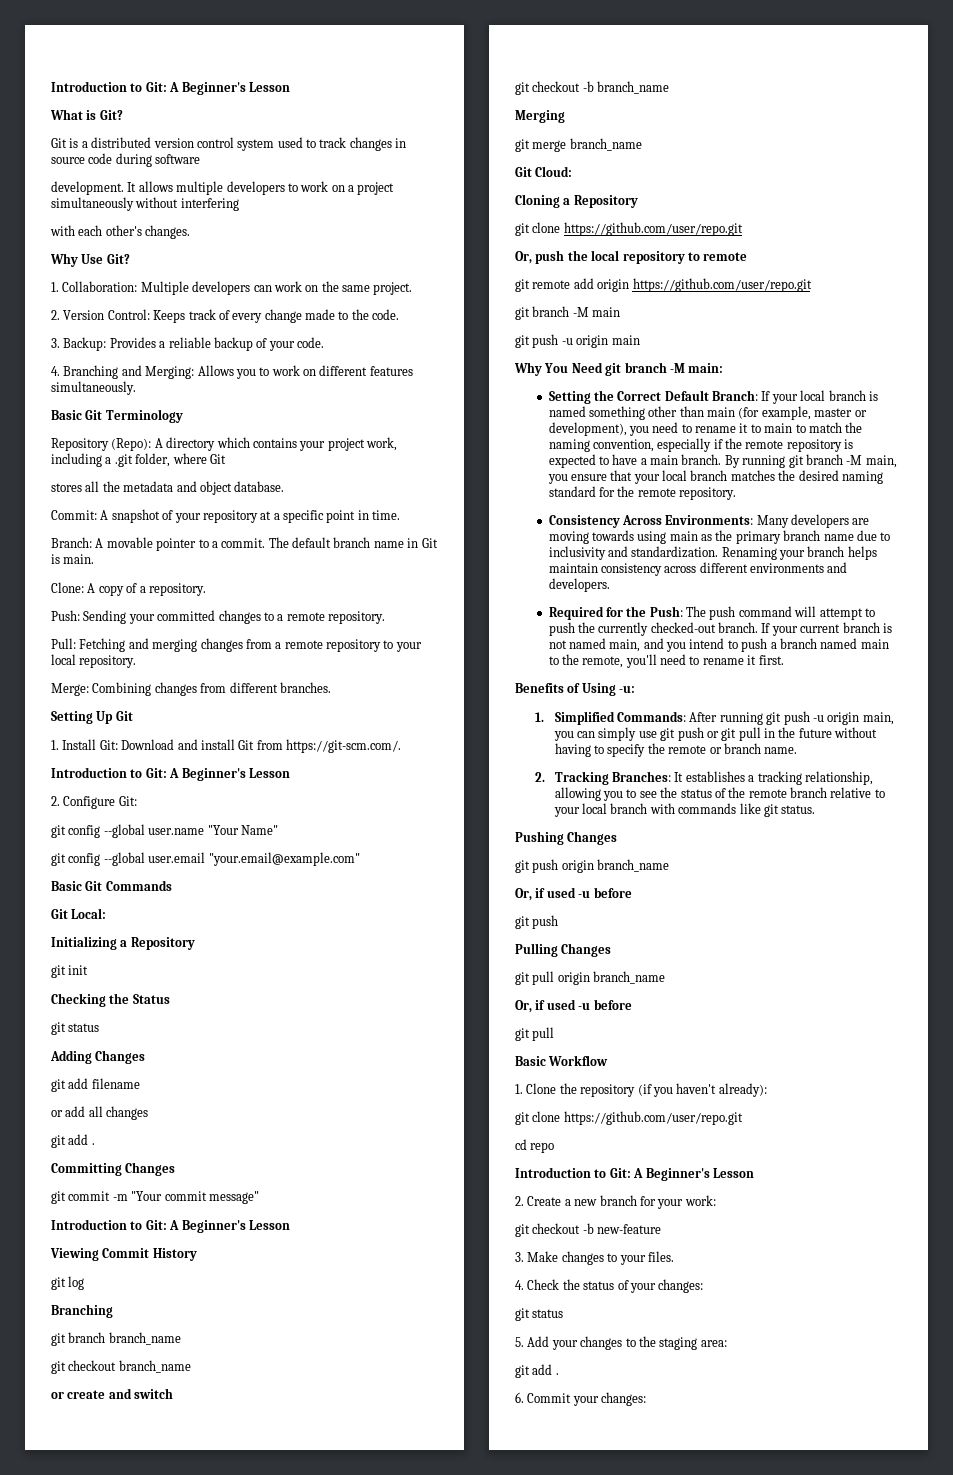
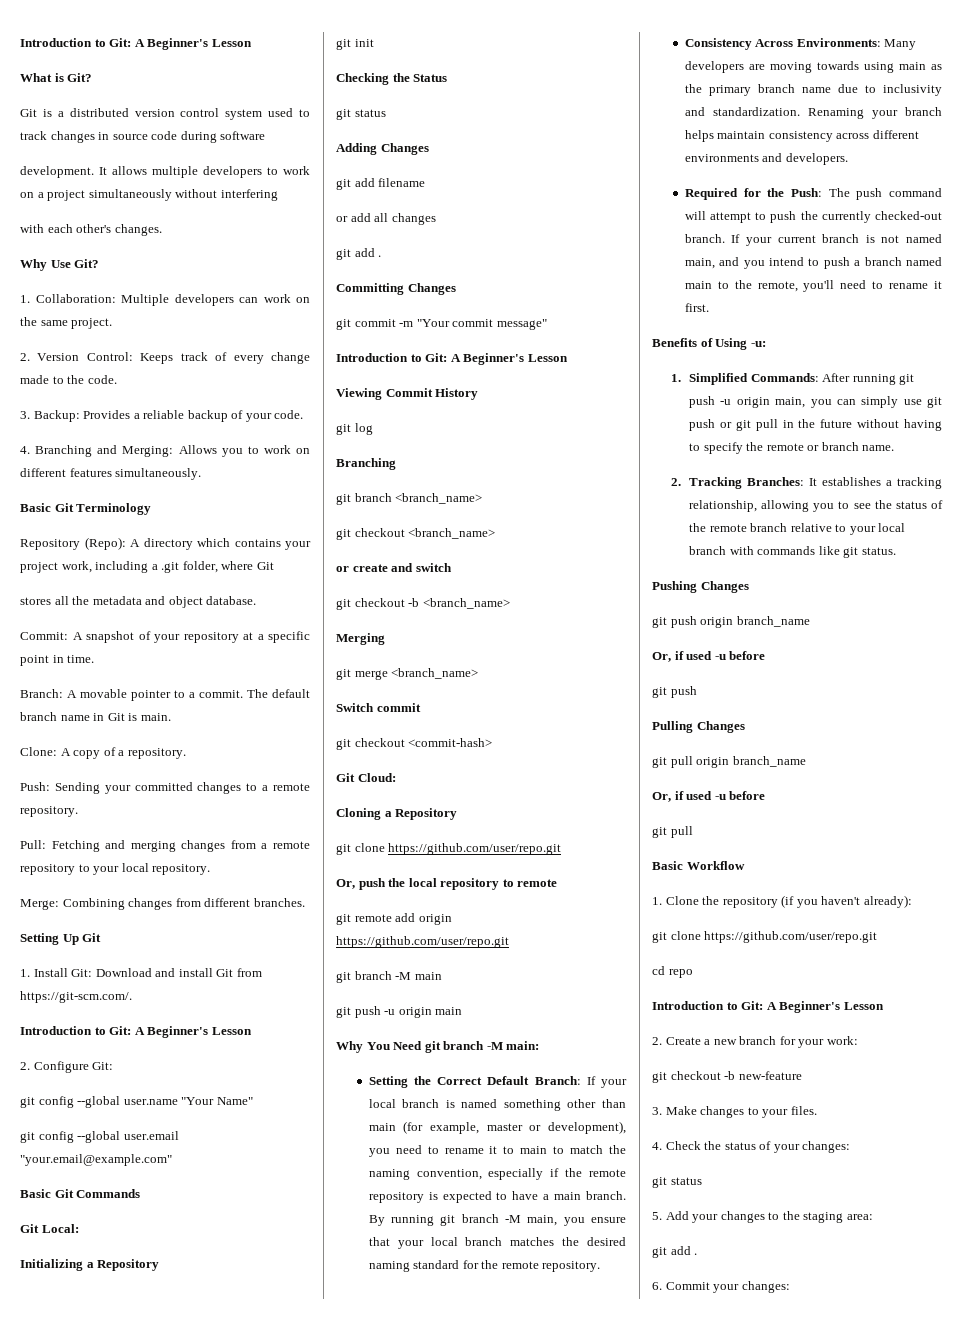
[108,1332,181,1345] [51,1360,191,1374] branch_name // git checkout branch_name -> [395,493,483,504] [336,528,496,540] <branch_name> // git checkout <branch_name>
[597,81,670,94] branch_name -> [422,598,510,609] <branch_name>
[569,138,642,151] branch_name -> [391,668,479,679] [336,703,421,712] [336,738,493,750] <branch_name> // Switch commit // git checkout <commit-hash>

